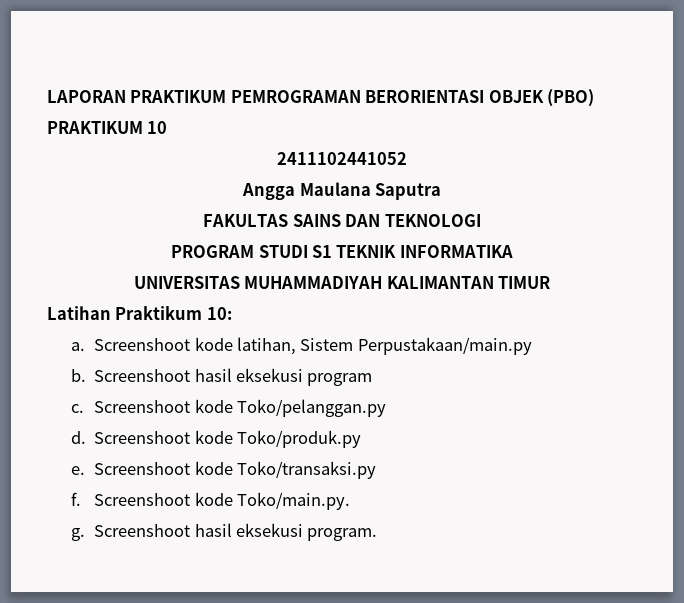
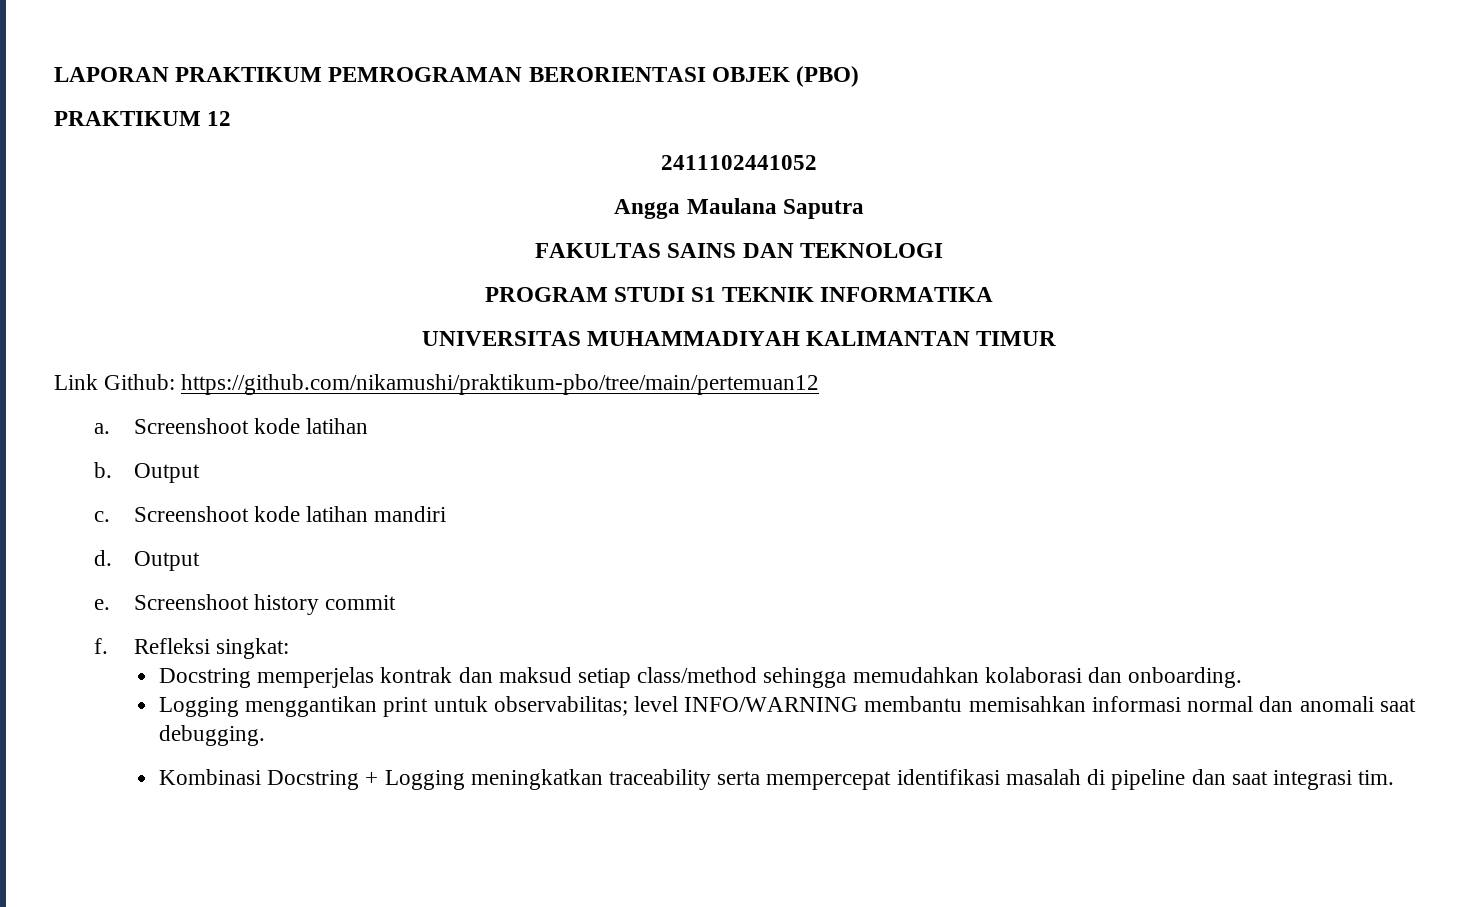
[147,121,168,134] 10 -> [207,111,232,126] 12
[47,306,232,320] Latihan Praktikum 10: -> [54,374,820,395] Link Github: https://github.com/nikamushi/praktikum-pbo/tree/main/pertemuan12
[236,337,532,355] [70,368,373,386] [70,399,386,417] [70,430,361,448] [70,461,376,479] [70,492,350,510] [70,523,378,541] latihan, Sistem Perpustakaan/main.py // b. Screenshoot hasil eksekusi program // c. Screenshoot kode Toko/pelanggan.py // d. Screenshoot kode Toko/produk.py // e. Screenshoot kode Toko/transaksi.py // f. Screenshoot kode Toko/main.py. // g. Screenshoot hasil eksekusi program. -> [306,418,369,434] [93,462,200,483] [93,506,447,522] [93,550,200,571] [93,594,397,615] [93,638,289,659] [159,667,1243,688] [159,696,1416,717] [159,725,266,746] [159,769,1395,790] latihan // b. Output // c. Screenshoot kode latihan mandiri // d. Output // e. Screenshoot history commit // f. Refleksi singkat: // Docstring memperjelas kontrak dan maksud setiap class/method sehingga memudahkan kolaborasi dan onboarding. // Logging menggantikan print untuk observabilitas; level INFO/WARNING membantu memisahkan informasi normal dan anomali saat debugging. // Kombinasi Docstring + Logging meningkatkan traceability serta mempercepat identifikasi masalah di pipeline dan saat integrasi tim.

